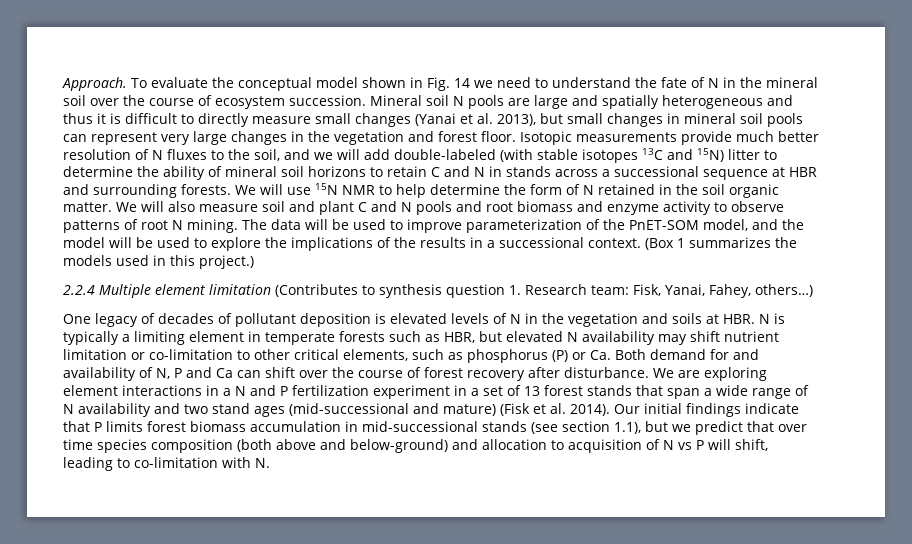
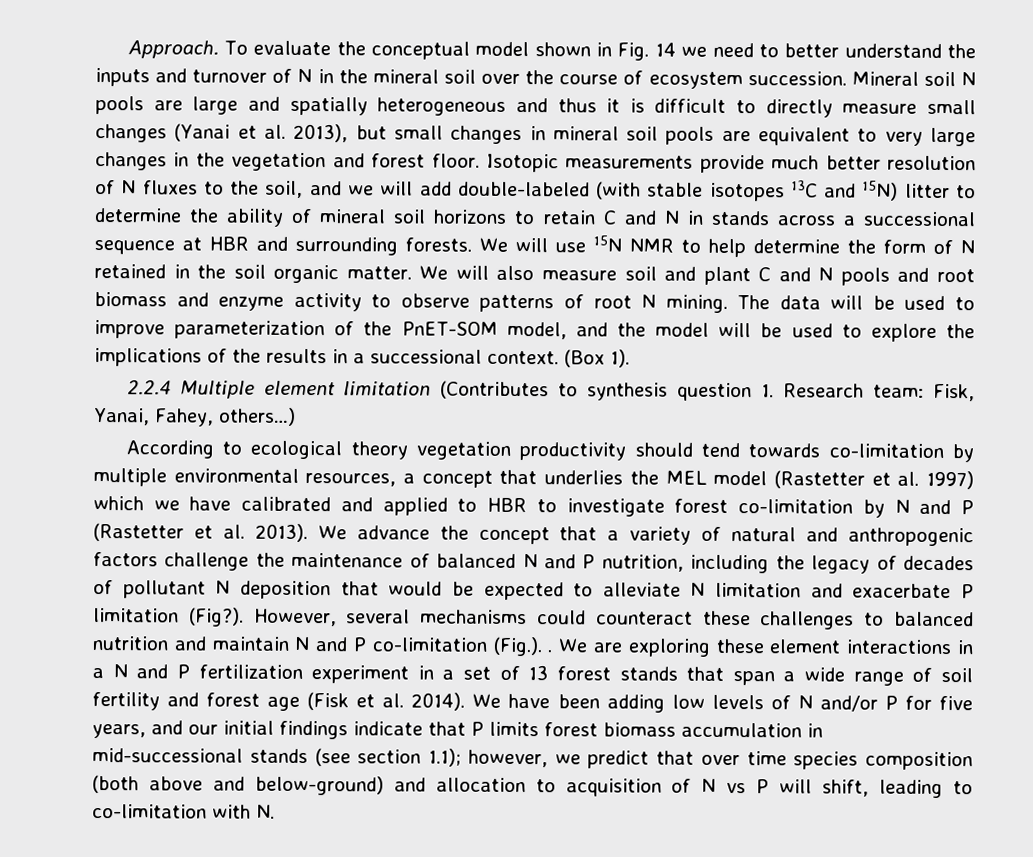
(548, 83) none -> [784,43,840,58] better
[660,77,687,88] fate -> [95,68,268,87] inputs and turnover
[63,132,157,145] can represent -> [721,127,878,146] are equivalent to
[677,237,797,248] [63,255,254,269] 1 summarizes the models used in this project.) -> [610,349,630,368] 1).
[63,314,91,324] One -> [125,440,974,463] [93,468,975,490] [93,496,975,518] [93,523,974,547] [93,552,805,574] According to ecological theory vegetation productivity should tend towards co-limitation by multiple environmental resources, a concept that underlies the MEL model (Rastetter et al. 1997) which we have calibrated and applied to HBR to investigate forest co-limitation by N and P (Rastetter et al. 2013). We advance the concept that a variety of natural and anthropogenic factors challenge the maintenance of balanced N and P nutrition, including the
[300,313,785,327] [63,331,779,345] [63,349,759,363] [63,367,649,381] deposition is elevated levels of N in the vegetation and soils at HBR. N is typically a limiting element in temperate forests such as HBR, but elevated N availability may shift nutrient limitation or co-limitation to other critical elements, such as phosphorus (P) or Ca. Both demand for and availability of N, P and Ca can shift over the course of forest recovery after disturbance. -> [215,580,974,601] [93,607,974,630] [92,636,553,657] N deposition that would be expected to alleviate N limitation and exacerbate P limitation (Fig?). However, several mechanisms could counteract these challenges to balanced nutrition and maintain N and P co-limitation (Fig.). .
(767, 374) none -> [715,638,765,654] these
[63,403,640,417] N availability and two stand ages (mid-successional and mature) (Fisk et al. 2014). Our -> [941,668,974,683] [92,692,974,713] [92,720,218,739] soil fertility and forest age (Fisk et al. 2014). We have been adding low levels of N and/or P for five years, and our
[614,421,668,434] 1.1), but -> [428,748,548,768] 1.1); however,

